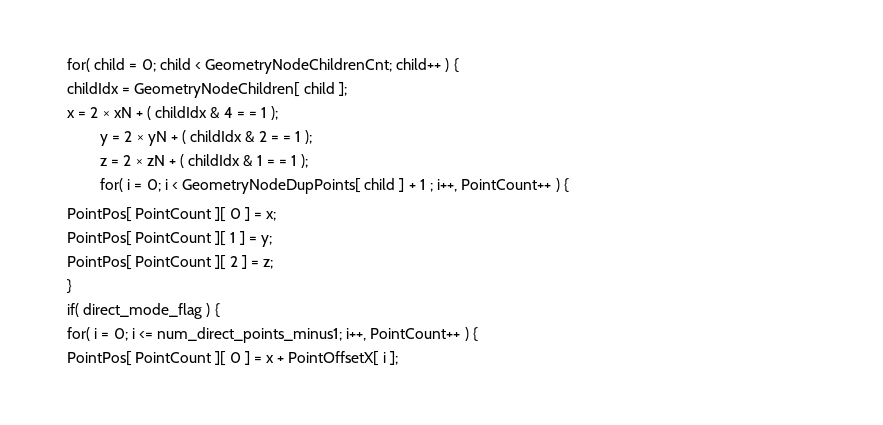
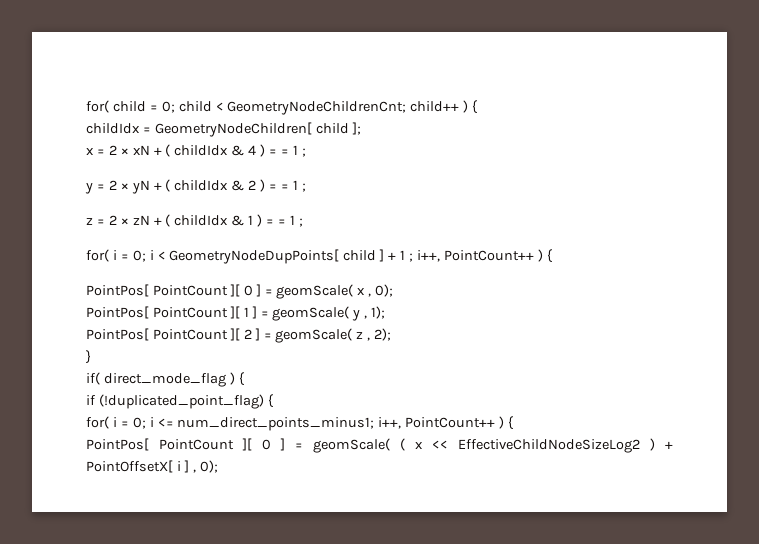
[236,106,279,120] = = 1 ); -> [260,144,306,157] ) = = 1 ;
[270,130,313,144] = = 1 ); -> [260,179,306,192] ) = = 1 ;
[266,154,309,168] = = 1 ); -> [257,214,303,227] ) = = 1 ;
[266,211,277,221] x; -> [276,284,394,299] geomScale( x , 0);
[261,235,273,247] y; -> [272,306,386,321] geomScale( y , 1);
[263,259,274,269] z; -> [275,328,392,343] geomScale( z , 2);
(220, 310) none -> [86,394,273,409] // if (!duplicated_point_flag) {
[266,351,398,366] x + PointOffsetX[ i ]; -> [313,438,673,453] [86,460,218,473] geomScale( ( x << EffectiveChildNodeSizeLog2 ) + PointOffsetX[ i ] , 0);

